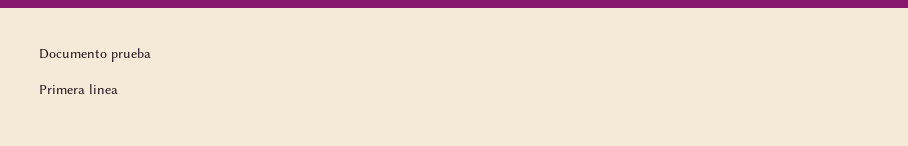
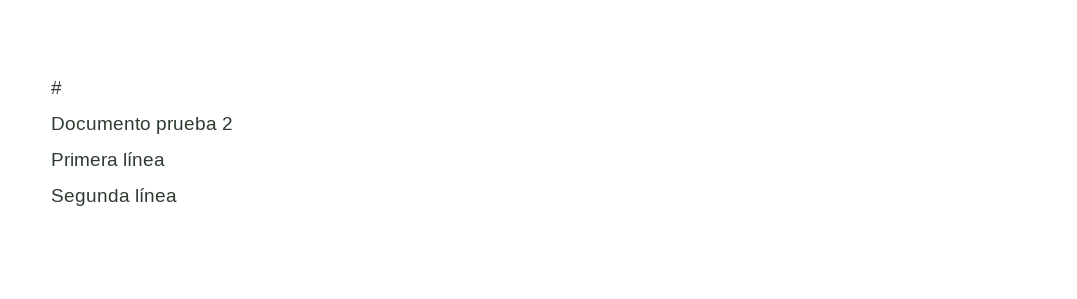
(39, 54) none -> [51,81,62,94] # //
(151, 55) none -> [222,117,234,130] 2
[89,84,118,94] linea -> [123,152,166,166] [51,188,178,206] línea // Segunda línea

